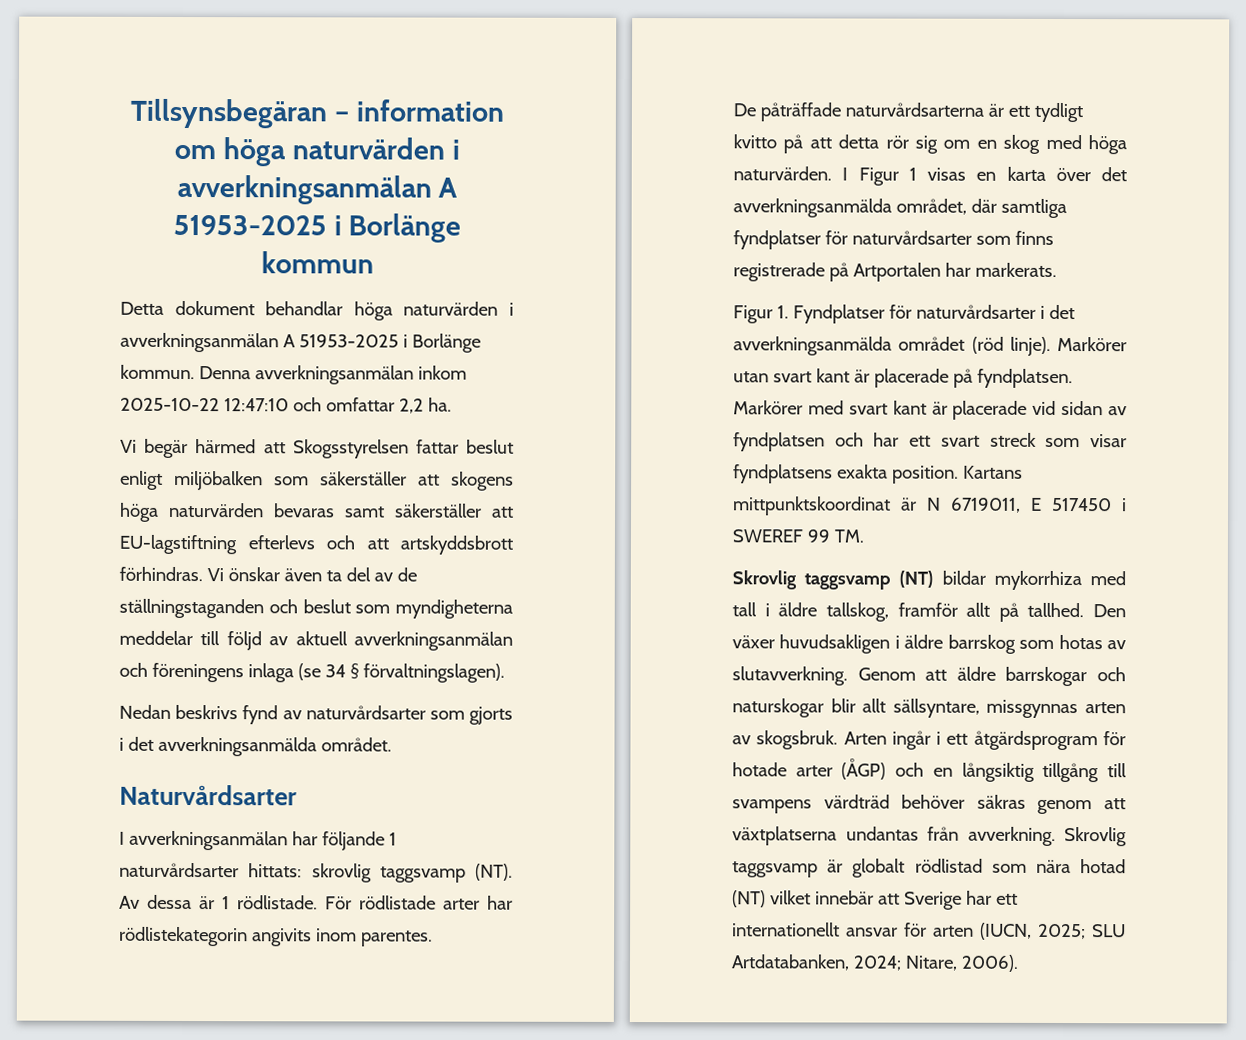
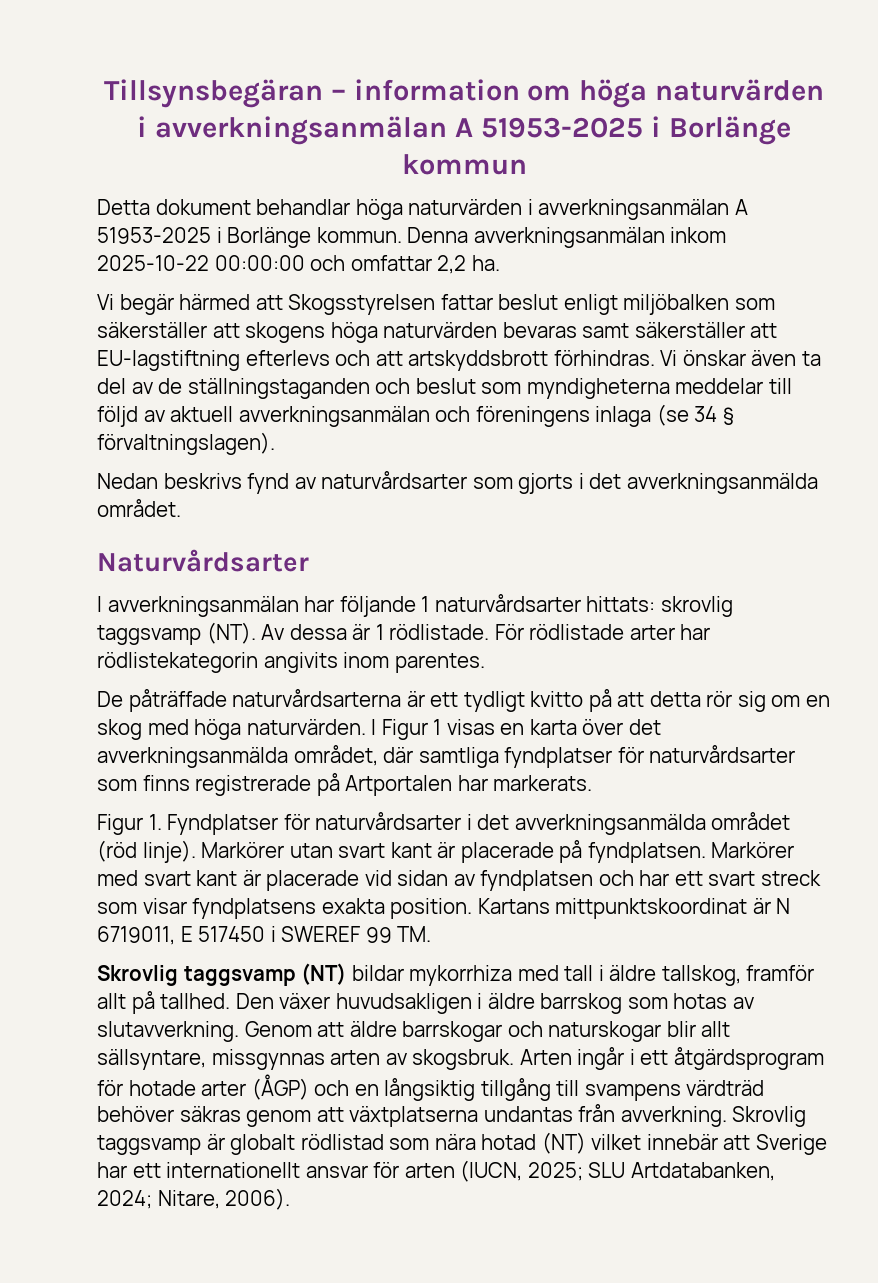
[223,398,289,412] 12:47:10 -> [214,255,305,271] 00:00:00

